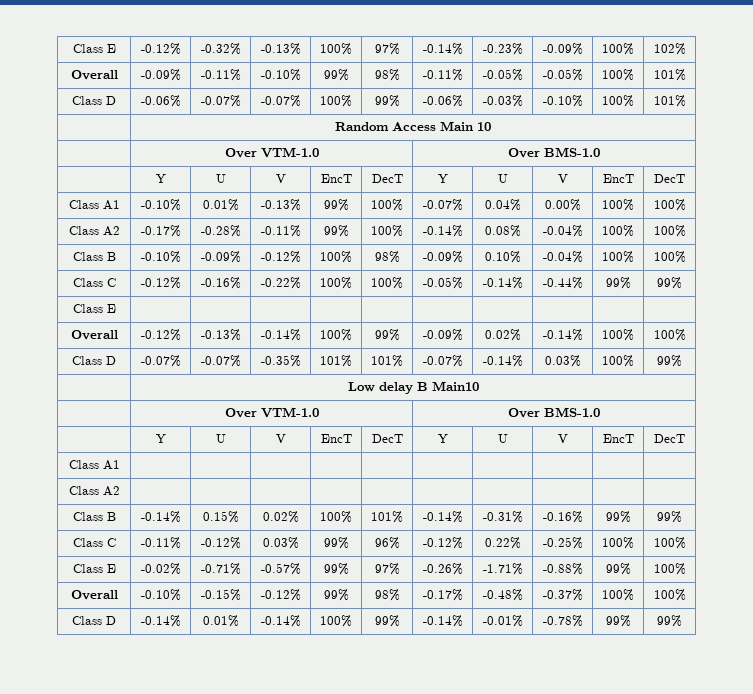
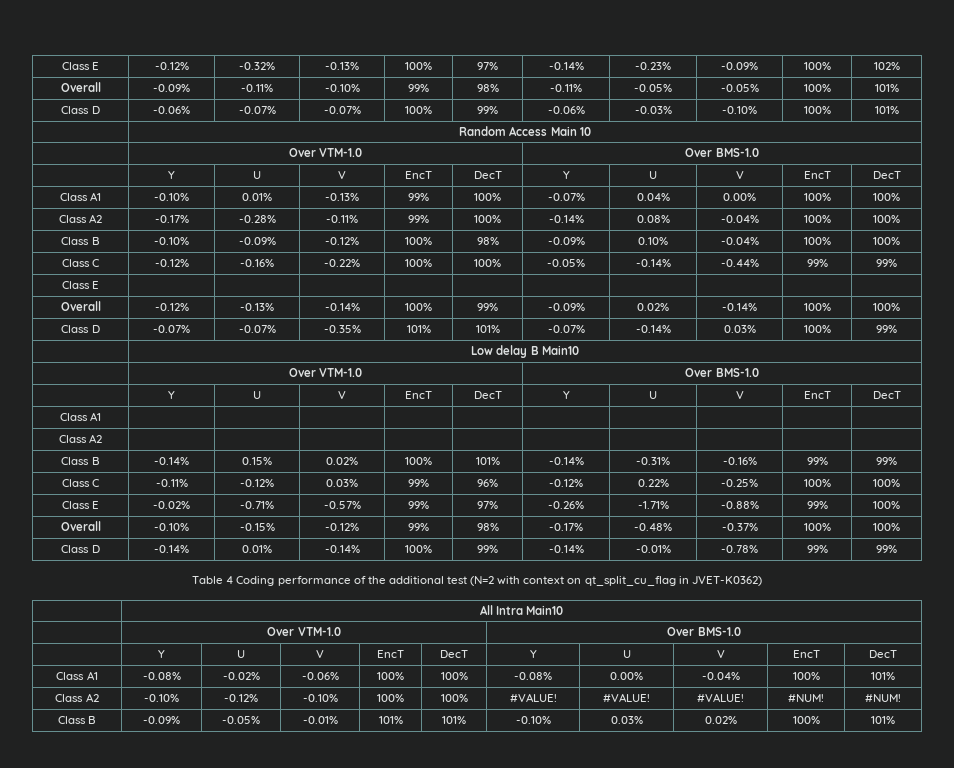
(682, 621) none -> [192,576,762,586] [479,605,564,615] [267,627,341,636] [667,627,741,636] [158,650,165,658] [236,650,245,658] [316,650,324,658] [377,650,404,658] [440,650,468,658] [529,650,537,658] [622,650,631,658] [716,650,725,658] [792,650,820,658] [869,650,897,658] [56,671,98,680] [142,672,181,680] [222,672,260,680] [301,672,339,680] [377,672,404,680] [440,672,468,680] [514,672,552,680] [610,672,643,680] [701,672,740,680] [792,672,820,680] [871,672,895,680] [55,693,99,702] [144,694,179,702] [223,694,258,702] [302,694,338,702] [377,694,404,702] [440,694,468,702] [509,693,557,702] [603,693,650,702] [697,693,744,702] [788,694,824,702] [865,694,901,702] [57,716,97,724] [143,716,180,724] [221,716,260,724] [302,716,338,724] [378,716,403,724] [442,716,466,724] [515,716,551,724] [610,716,643,724] [704,716,737,724] [792,716,820,724] [871,716,895,724] // Table 4 Coding performance of the additional test (N=2 with context on qt_split_cu_flag in JVET-K0362) // | All Intra Main10 // | Over VTM-1.0 | Over BMS-1.0 // | Y | U | V | EncT | DecT | Y | U | V | EncT | DecT // Class A1 | -0.08% | -0.02% | -0.06% | 100% | 100% | -0.08% | 0.00% | -0.04% | 100% | 101% // Class A2 | -0.10% | -0.12% | -0.10% | 100% | 100% | #VALUE! | #VALUE! | #VALUE! | #NUM! | #NUM! // Class B | -0.09% | -0.05% | -0.01% | 101% | 101% | -0.10% | 0.03% | 0.02% | 100% | 101%

